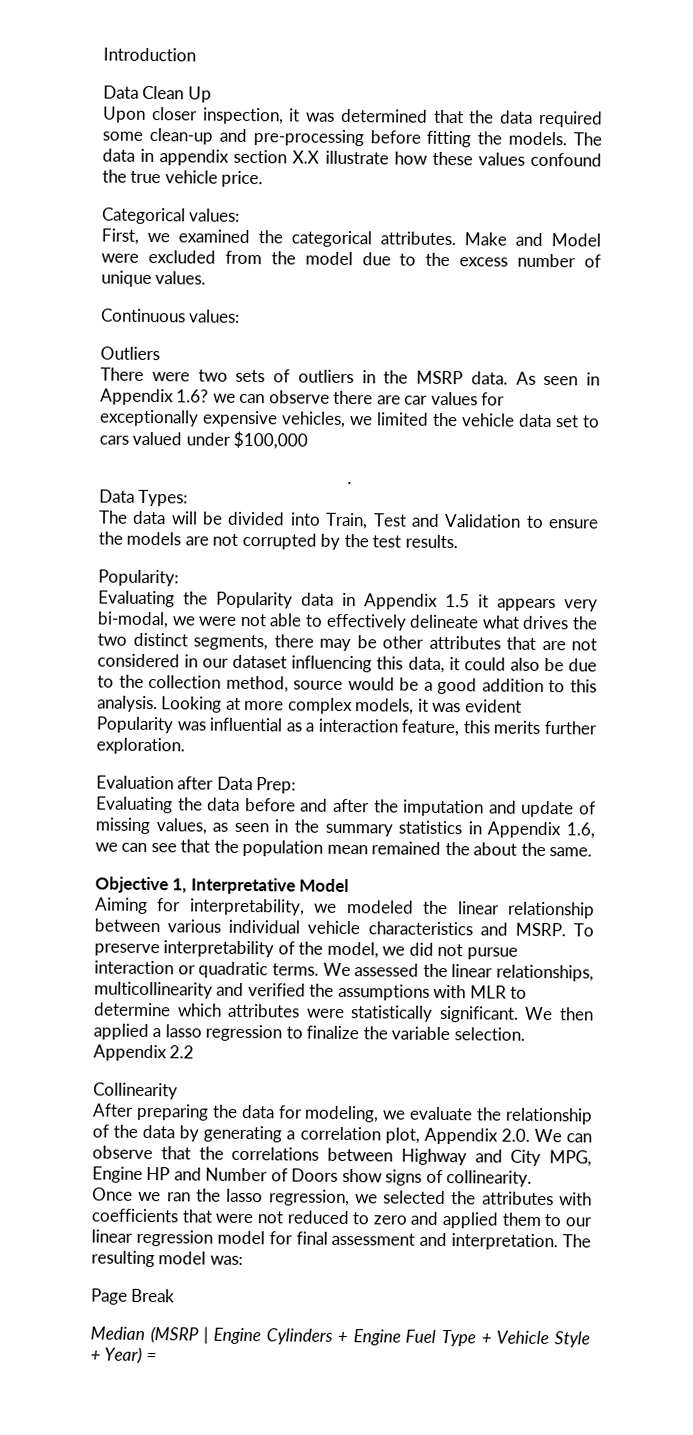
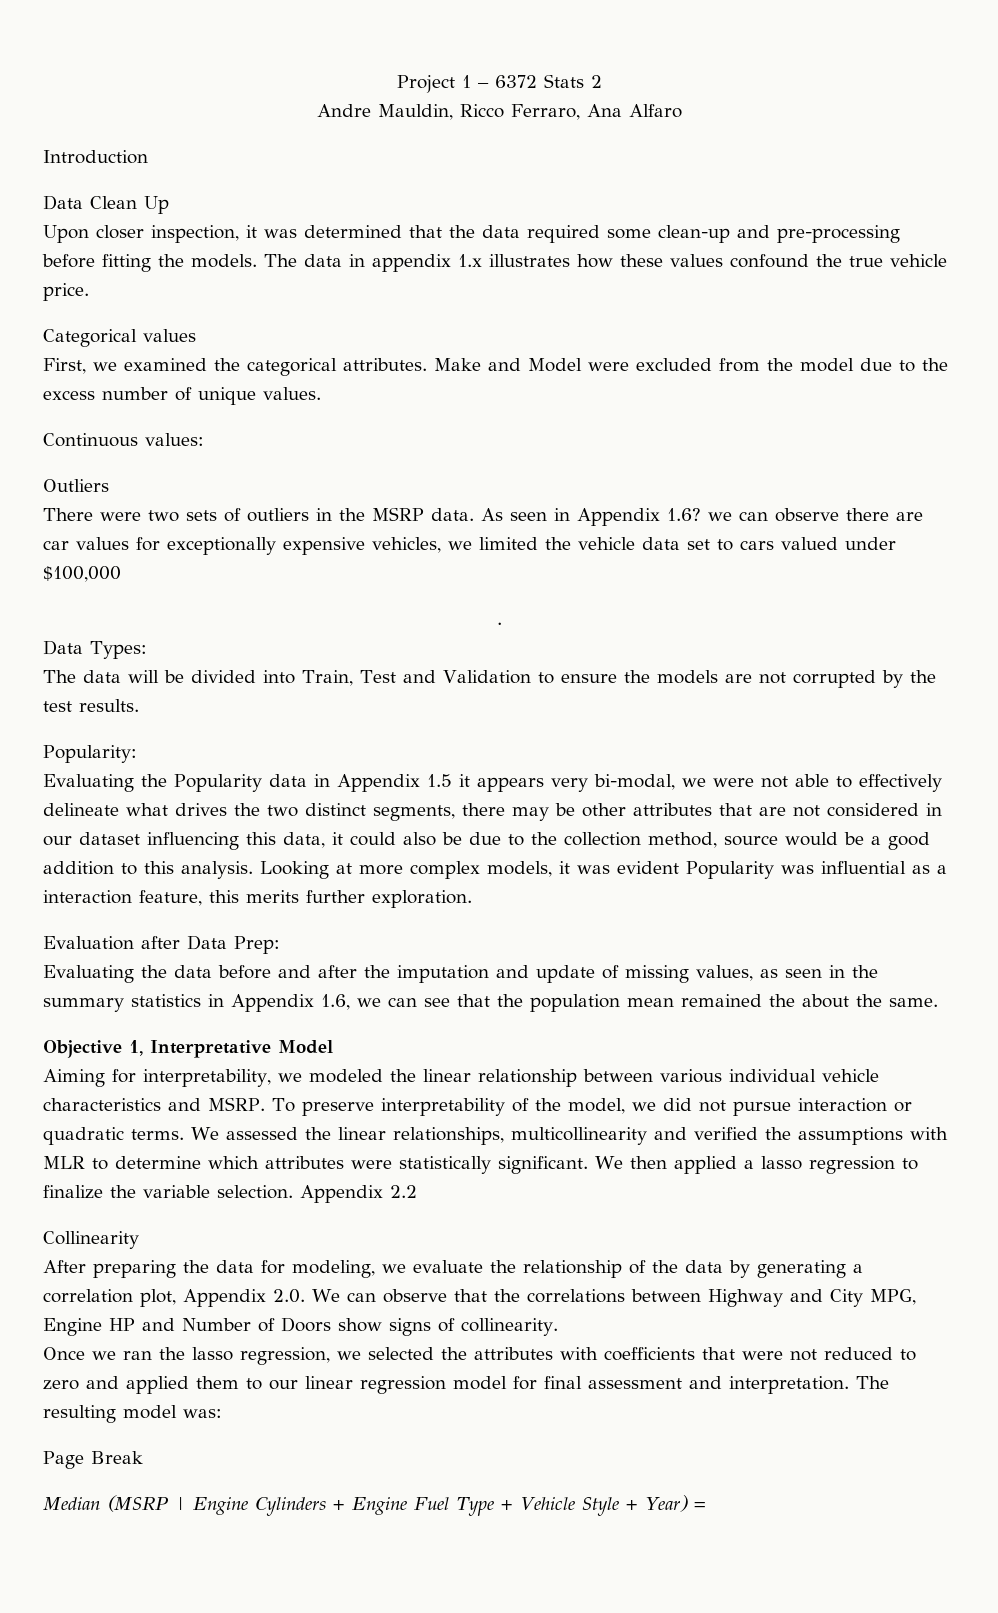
(103, 54) none -> [396,74,602,93] [316,104,682,120] Project 1 – 6372 Stats 2 // Andre Mauldin, Ricco Ferraro, Ana Alfaro //
[233,149,389,165] section X.X illustrate -> [458,254,570,267] 1.x illustrates
[189,208,241,222] values: -> [143,329,196,342] values

